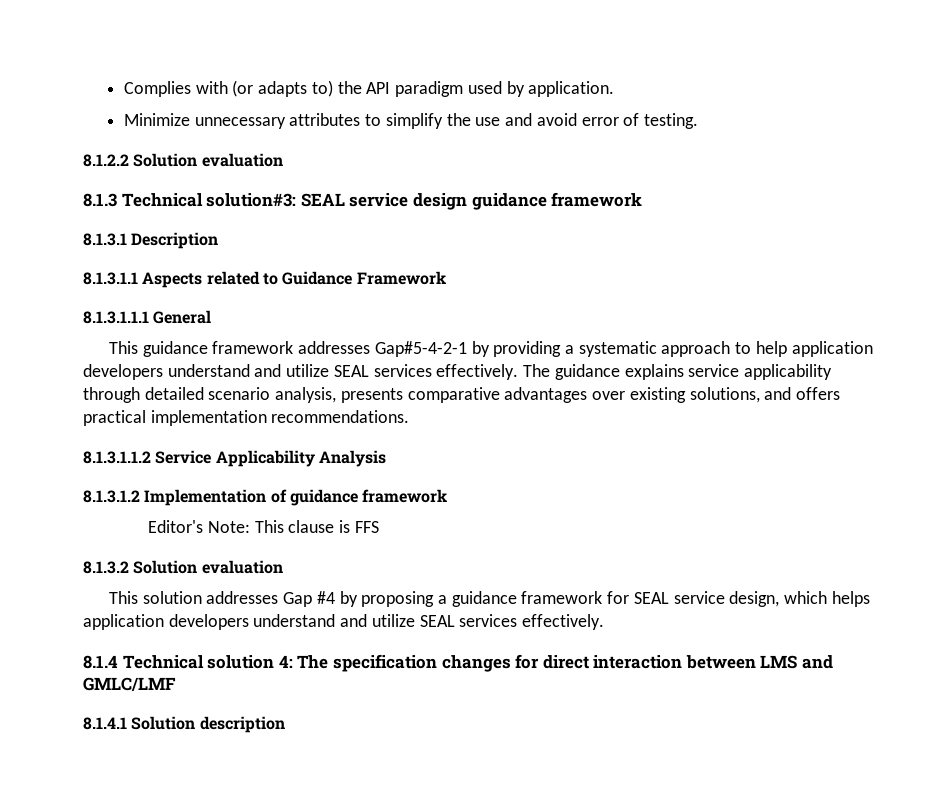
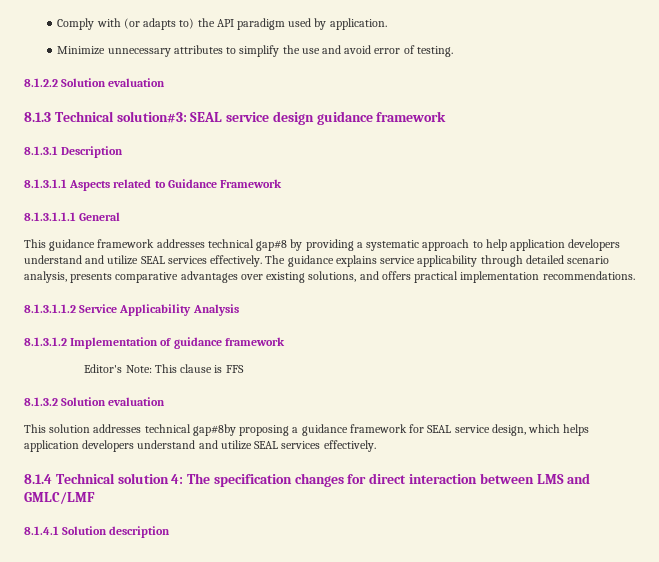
[123,81,191,97] Complies -> [57,18,95,30] Comply
[374,341,467,357] Gap#5-4-2-1 -> [207,239,288,251] technical gap#8
[283,591,358,607] Gap #4 by -> [144,424,236,436] technical gap#8by

